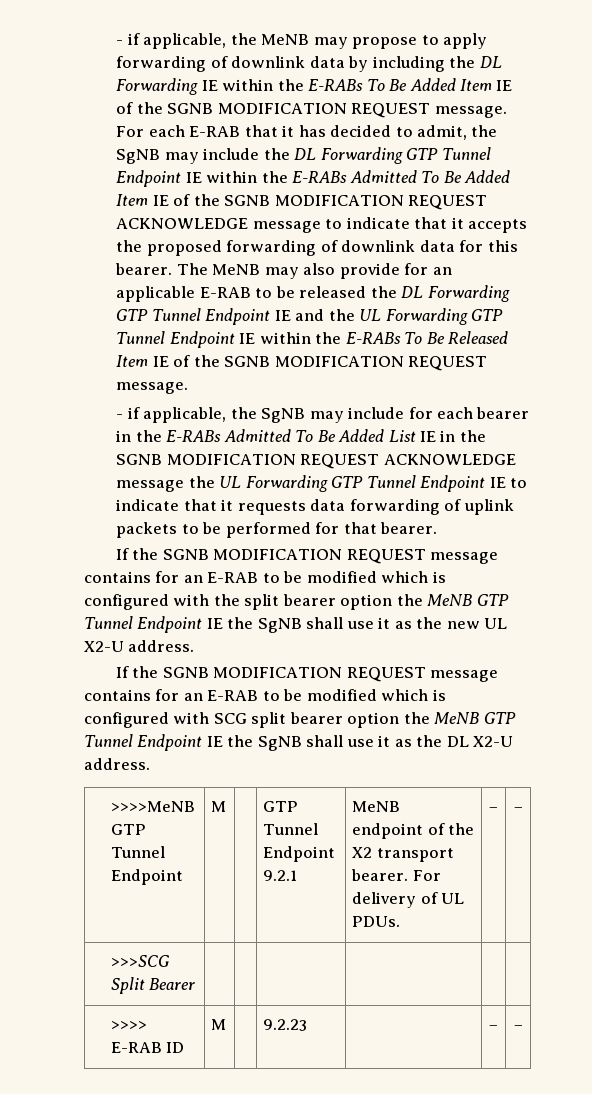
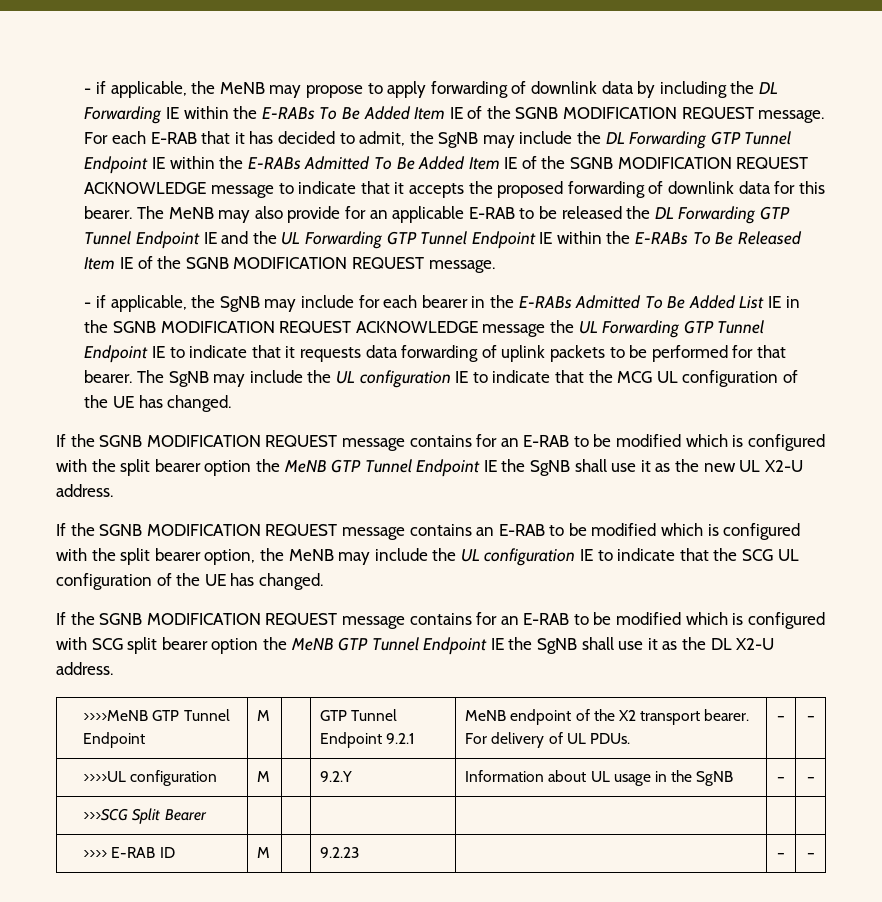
(438, 528) none -> [137,370,798,388] [84,395,232,412] The SgNB may include the UL configuration IE to indicate that the MCG UL configuration of the UE has changed.
(195, 646) none -> [56,523,801,540] [56,548,799,566] [56,573,323,590] // If the SGNB MODIFICATION REQUEST message contains an E-RAB to be modified which is configured with the split bearer option, the MeNB may include the UL configuration IE to indicate that the SCG UL configuration of the UE has changed.
(523, 809) none -> [83,770,218,786] [257,771,271,782] [320,771,353,782] [465,770,734,786] [777,777,785,782] [806,777,815,782] // >>>>UL configuration | M | | 9.2.Y | Information about UL usage in the SgNB | – | –

